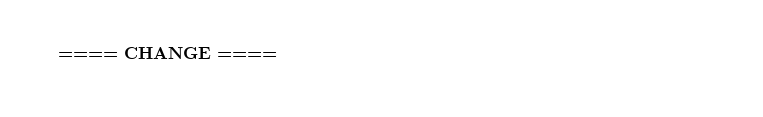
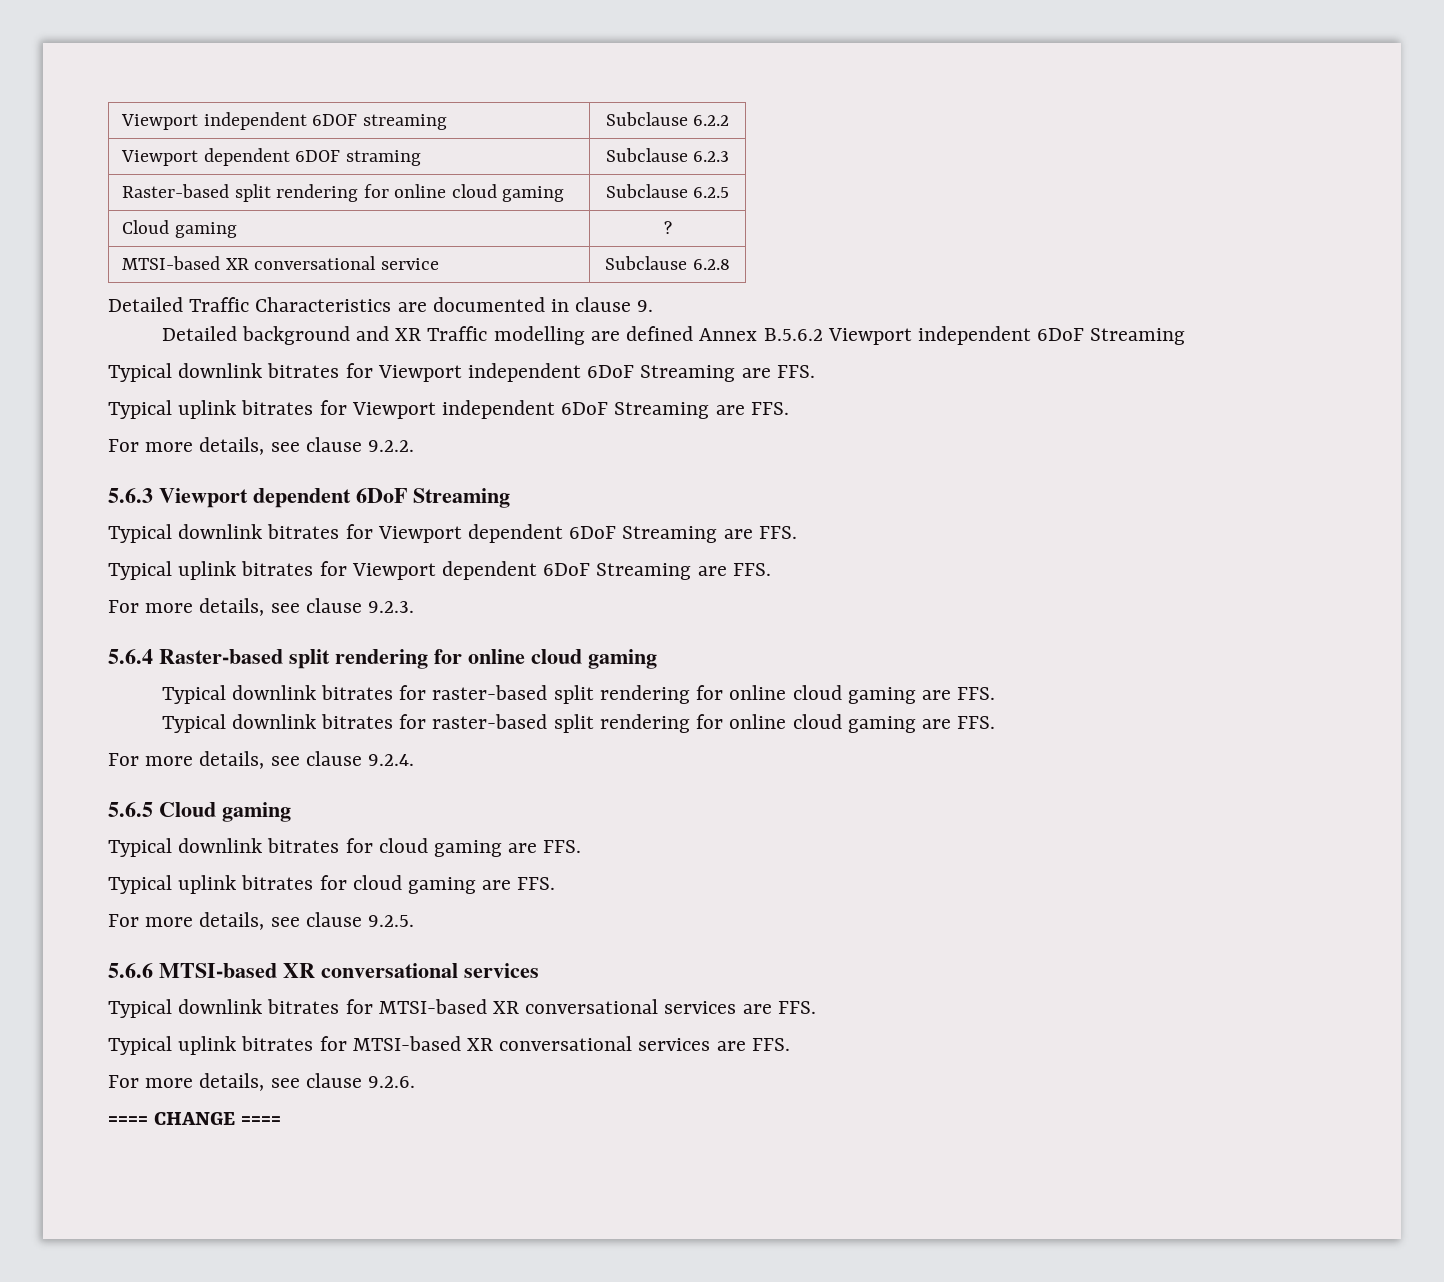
(58, 55) none -> [121,112,447,130] [605,112,730,126] [121,148,421,166] [605,148,730,162] [122,184,565,202] [605,184,730,198] [122,220,237,238] [663,221,672,234] [122,256,439,270] [605,256,730,270] [108,297,654,312] [161,326,1186,345] [108,363,815,382] [108,400,789,419] [108,437,415,455] [108,488,510,508] [108,524,797,543] [108,561,771,580] [108,598,415,616] [108,649,657,669] [161,685,996,704] [161,714,996,733] [108,751,415,769] [108,802,291,822] [108,838,582,857] [108,875,556,894] [108,912,415,930] [108,963,539,978] [108,999,816,1018] [108,1036,790,1055] [108,1073,416,1091] Viewport independent 6DOF streaming | Subclause 6.2.2 // Viewport dependent 6DOF straming | Subclause 6.2.3 // Raster-based split rendering for online cloud gaming | Subclause 6.2.5 // Cloud gaming | ? // MTSI-based XR conversational service | Subclause 6.2.8 // Detailed Traffic Characteristics are documented in clause 9. // Detailed background and XR Traffic modelling are defined Annex B.5.6.2 Viewport independent 6DoF Streaming // Typical downlink bitrates for Viewport independent 6DoF Streaming are FFS. // Typical uplink bitrates for Viewport independent 6DoF Streaming are FFS. // For more details, see clause 9.2.2. // 5.6.3 Viewport dependent 6DoF Streaming // Typical downlink bitrates for Viewport dependent 6DoF Streaming are FFS. // Typical uplink bitrates for Viewport dependent 6DoF Streaming are FFS. // For more details, see clause 9.2.3. // 5.6.4 Raster-based split rendering for online cloud gaming // Typical downlink bitrates for raster-based split rendering for online cloud gaming are FFS. // Typical downlink bitrates for raster-based split rendering for online cloud gaming are FFS. // For more details, see clause 9.2.4. // 5.6.5 Cloud gaming // Typical downlink bitrates for cloud gaming are FFS. // Typical uplink bitrates for cloud gaming are FFS. // For more details, see clause 9.2.5. // 5.6.6 MTSI-based XR conversational services // Typical downlink bitrates for MTSI-based XR conversational services are FFS. // Typical uplink bitrates for MTSI-based XR conversational services are FFS. // For more details, see clause 9.2.6. //

